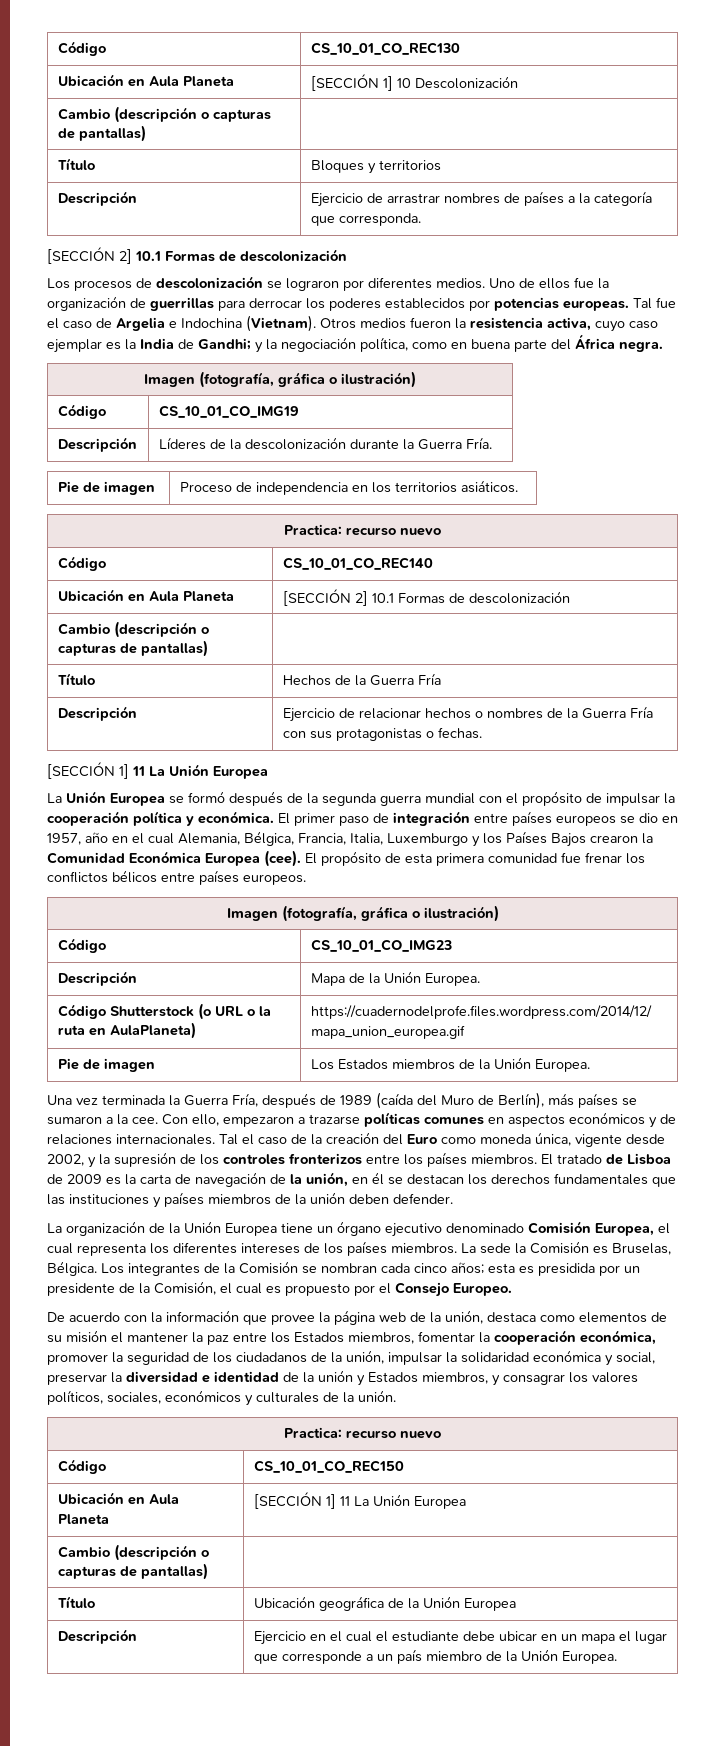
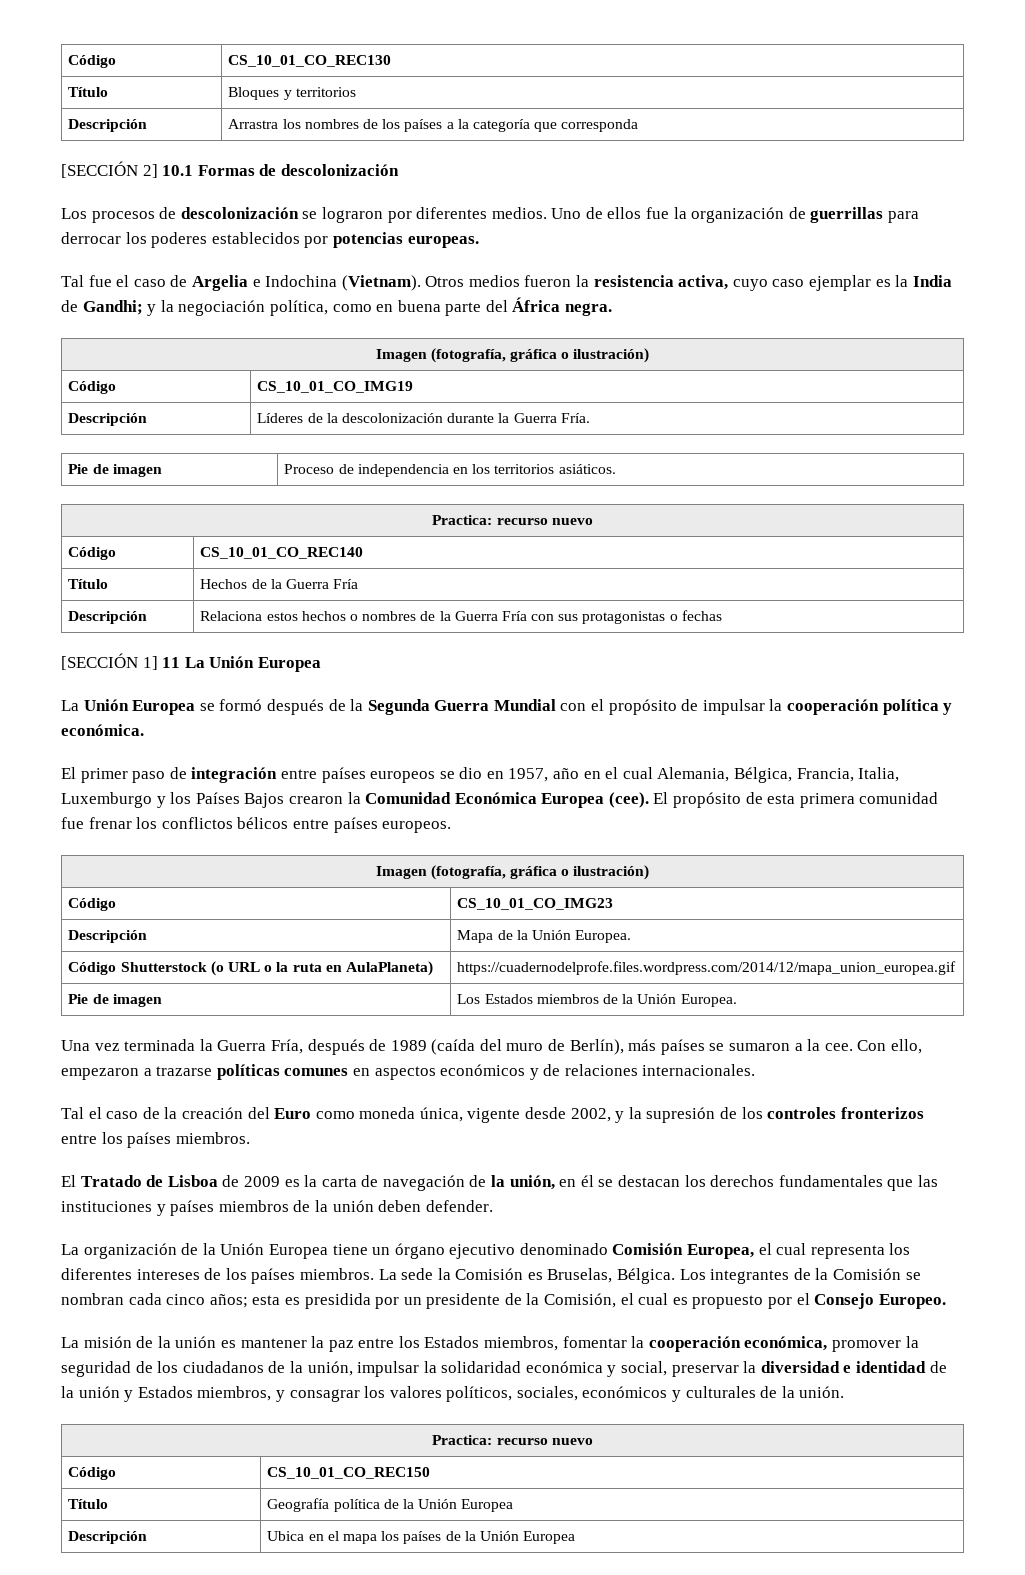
[57,74,234,87] [310,73,518,91] [57,106,271,123] [57,125,146,142] // Ubicación en Aula Planeta | [SECCIÓN 1] 10 Descolonización // Cambio (descripción o capturas de pantallas) | -> (392, 61) none
[310,193,520,207] Ejercicio de arrastrar nombres de -> [228,119,401,129] Arrastra los nombres de los
[338,213,421,226] corresponda. -> [561,119,639,132] corresponda
(629, 305) none -> (479, 242) //
[57,589,234,602] [282,588,570,606] [57,621,209,638] [57,640,208,657] // Ubicación en Aula Planeta | [SECCIÓN 2] 10.1 Formas de descolonización // Cambio (descripción o capturas de pantallas) | -> (364, 553) none
[282,708,421,722] Ejercicio de relacionar -> [200,611,298,621] Relaciona estos
[437,727,482,739] fechas. -> [681,610,722,621] fechas
[322,793,475,806] segunda guerra mundial -> [367,699,556,715] Segunda Guerra Mundial
(274, 817) none -> (144, 730) //
[441,1095,474,1105] Muro -> [506,1043,544,1051] muro
(215, 1139) none -> (756, 1070) //
[541,1154,602,1165] El tratado -> [61,1175,142,1187] // El Tratado
[47,1310,667,1325] [47,1330,123,1343] De acuerdo con la información que provee la página web de la unión, destaca como elementos de su misión el -> [61,1336,236,1348] La misión de la unión es
[57,1492,179,1505] [57,1514,109,1525] [253,1491,466,1509] [57,1544,209,1561] [57,1563,208,1580] [57,1596,95,1608] [253,1596,384,1611] // Ubicación en Aula Planeta | [SECCIÓN 1] 11 La Unión Europea // Cambio (descripción o capturas de pantallas) | // Título | Ubicación geográfica -> [68,1499,109,1509] [267,1498,380,1512] // Título | Geografía política
[253,1631,667,1645] [253,1649,617,1664] Ejercicio en el cual el estudiante debe ubicar en un mapa el lugar que corresponde a un país miembro de la Unión Europea. -> [267,1531,576,1544] Ubica en el mapa los países de la Unión Europea

